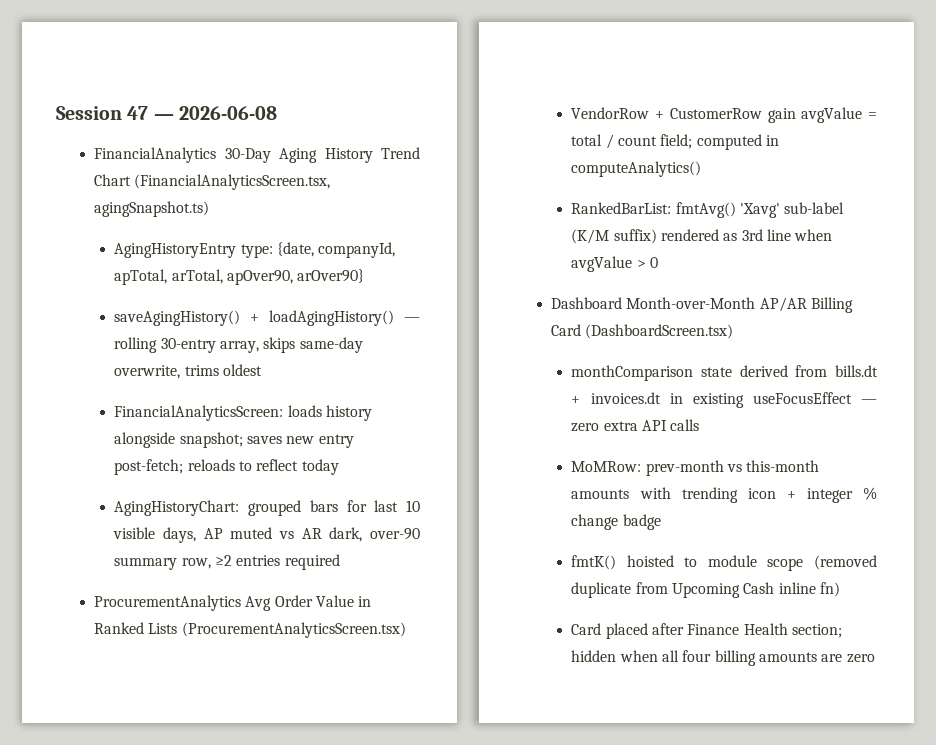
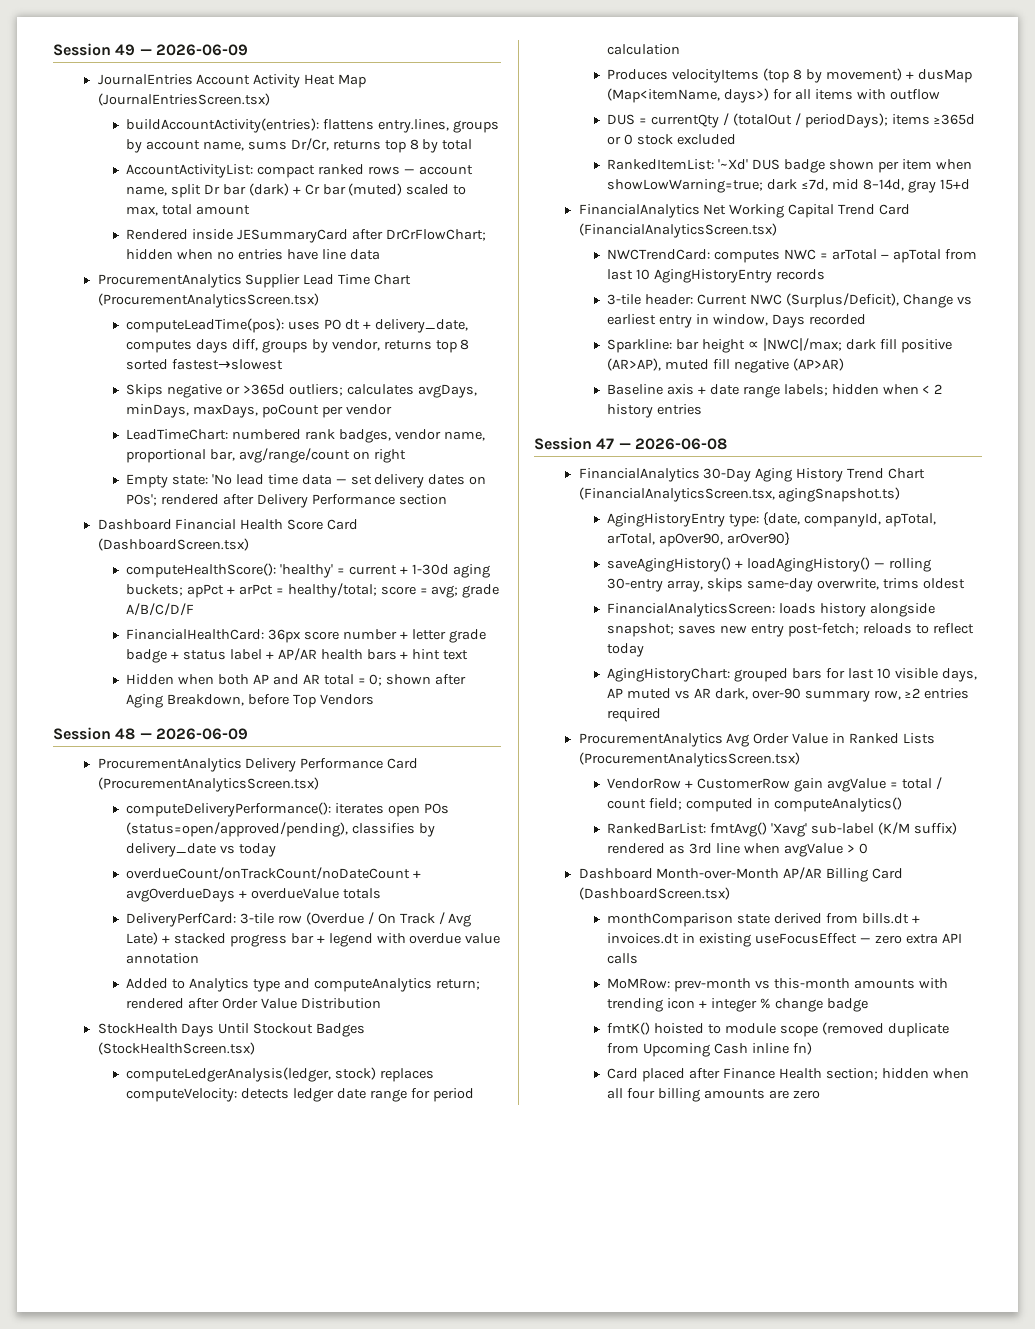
[56,106,122,120] Session -> [53,43,248,56] [97,74,367,88] [97,93,270,106] [126,118,499,133] [126,138,473,153] [126,164,473,178] [126,183,467,198] [126,204,250,216] [126,229,486,243] [126,249,380,260] [97,274,412,288] [97,293,319,308] [126,318,468,333] [126,339,470,353] [126,359,284,370] [126,384,477,398] [126,404,392,418] [126,429,485,443] [126,448,406,463] [126,474,487,488] [126,494,447,508] [97,519,359,530] [97,538,249,551] [126,563,490,578] [126,583,500,598] [126,603,195,616] [126,629,486,643] [126,648,469,663] [126,674,467,686] [126,694,374,708] [53,727,248,740] [97,758,419,772] [97,777,319,792] [126,802,449,817] [126,822,435,837] [126,843,276,857] [126,867,422,880] [126,888,381,902] [126,912,472,927] [126,932,501,947] [126,953,200,964] [126,978,480,992] [126,998,381,1009] [97,1023,366,1037] [97,1042,255,1055] [126,1067,434,1082] [126,1088,474,1102] [607,44,681,55] [607,68,972,83] [607,88,940,103] [607,113,976,128] [607,134,736,145] [607,159,972,173] [607,179,970,193] [578,204,911,218] [578,223,777,238] [607,249,977,263] [607,269,825,283] [607,293,972,308] [607,314,866,328] [607,338,952,353] [607,358,844,373] [607,384,943,398] [607,404,703,418] [534,437,592,450] Session 49 — 2026-06-09 // JournalEntries Account Activity Heat Map (JournalEntriesScreen.tsx) // buildAccountActivity(entries): flattens entry.lines, groups by account name, sums Dr/Cr, returns top 8 by total // AccountActivityList: compact ranked rows — account name, split Dr bar (dark) + Cr bar (muted) scaled to max, total amount // Rendered inside JESummaryCard after DrCrFlowChart; hidden when no entries have line data // ProcurementAnalytics Supplier Lead Time Chart (ProcurementAnalyticsScreen.tsx) // computeLeadTime(pos): uses PO dt + delivery_date, computes days diff, groups by vendor, returns top 8 sorted fastest→slowest // Skips negative or >365d outliers; calculates avgDays, minDays, maxDays, poCount per vendor // LeadTimeChart: numbered rank badges, vendor name, proportional bar, avg/range/count on right // Empty state: 'No lead time data — set delivery dates on POs'; rendered after Delivery Performance section // Dashboard Financial Health Score Card (DashboardScreen.tsx) // computeHealthScore(): 'healthy' = current + 1-30d aging buckets; apPct + arPct = healthy/total; score = avg; grade A/B/C/D/F // FinancialHealthCard: 36px score number + letter grade badge + status label + AP/AR health bars + hint text // Hidden when both AP and AR total = 0; shown after Aging Breakdown, before Top Vendors // Session 48 — 2026-06-09 // ProcurementAnalytics Delivery Performance Card (ProcurementAnalyticsScreen.tsx) // computeDeliveryPerformance(): iterates open POs (status=open/approved/pending), classifies by delivery_date vs today // overdueCount/onTrackCount/noDateCount + avgOverdueDays + overdueValue totals // DeliveryPerfCard: 3-tile row (Overdue / On Track / Avg Late) + stacked progress bar + legend with overdue value annotation // Added to Analytics type and computeAnalytics return; rendered after Order Value Distribution // StockHealth Days Until Stockout Badges (StockHealthScreen.tsx) // computeLedgerAnalysis(ledger, stock) replaces computeVelocity: detects ledger date range for period calculation // Produces velocityItems (top 8 by movement) + dusMap (Map<itemName, days>) for all items with outflow // DUS = currentQty / (totalOut / periodDays); items ≥365d or 0 stock excluded // RankedItemList: '~Xd' DUS badge shown per item when showLowWarning=true; dark ≤7d, mid 8–14d, gray 15+d // FinancialAnalytics Net Working Capital Trend Card (FinancialAnalyticsScreen.tsx) // NWCTrendCard: computes NWC = arTotal − apTotal from last 10 AgingHistoryEntry records // 3-tile header: Current NWC (Surplus/Deficit), Change vs earliest entry in window, Days recorded // Sparkline: bar height ∝ |NWC|/max; dark fill positive (AR>AP), muted fill negative (AP>AR) // Baseline axis + date range labels; hidden when < 2 history entries // Session

